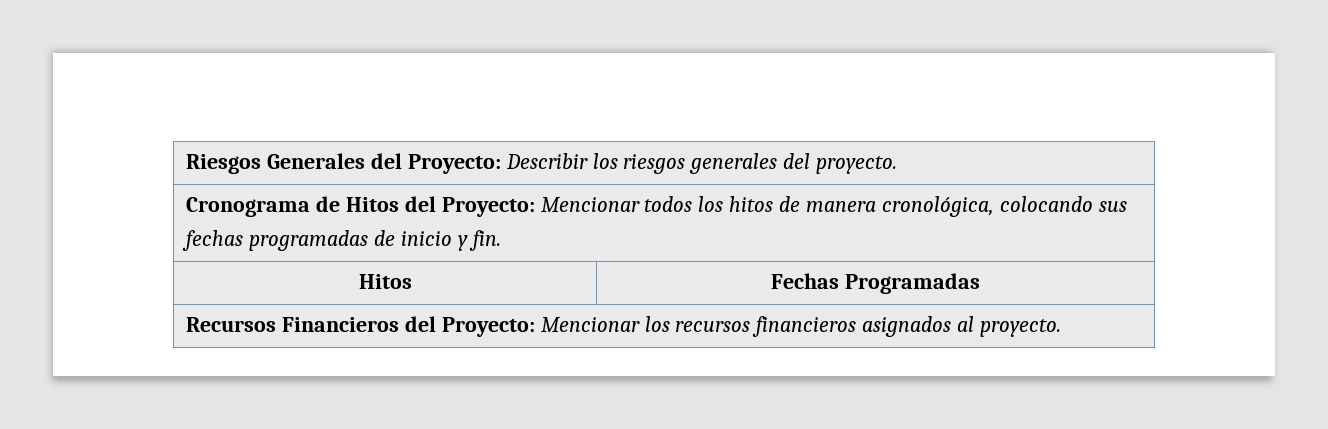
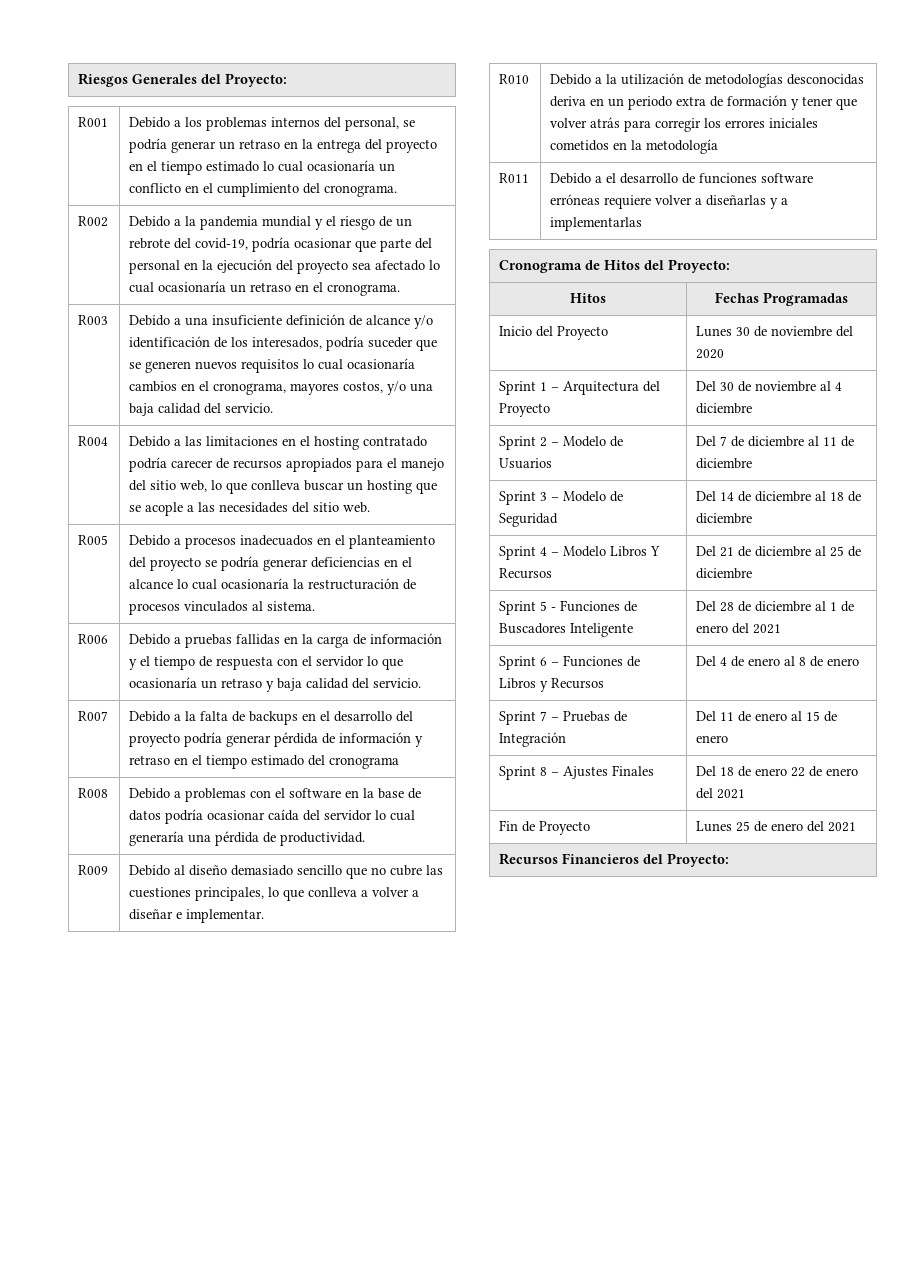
[505,153,898,174] Describir los riesgos generales del proyecto. -> [78,117,109,127] [129,117,416,131] [129,138,438,153] [129,160,396,175] [129,183,398,197] [78,216,109,227] [129,216,413,230] [129,237,433,252] [129,259,441,274] [129,281,401,296] [78,315,109,325] [129,314,434,329] [129,336,438,351] [129,358,416,373] [129,381,434,395] [129,403,274,416] [78,436,109,446] [129,436,428,450] [129,457,445,472] [129,480,438,494] [129,502,371,516] [78,535,109,545] [129,535,436,549] [129,556,413,571] [129,578,417,590] [129,601,316,615] [78,634,109,644] [129,633,443,648] [129,656,404,670] [129,677,422,692] [78,711,109,721] [129,711,414,725] [129,732,424,747] [129,755,400,769] [78,788,109,798] [129,788,422,802] [129,809,416,824] [129,831,366,846] [78,865,109,875] [129,865,444,879] [129,887,420,901] [129,909,265,923] [499,74,530,84] [550,73,865,88] [550,95,858,110] [550,117,819,132] [550,139,719,154] [499,173,530,183] [550,173,814,184] [550,194,789,209] [550,217,643,231] // R001 | Debido a los problemas internos del personal, se podría generar un retraso en la entrega del proyecto en el tiempo estimado lo cual ocasionaría un conflicto en el cumplimiento del cronograma. // R002 | Debido a la pandemia mundial y el riesgo de un rebrote del covid-19, podría ocasionar que parte del personal en la ejecución del proyecto sea afectado lo cual ocasionaría un retraso en el cronograma. // R003 | Debido a una insuficiente definición de alcance y/o identificación de los interesados, podría suceder que se generen nuevos requisitos lo cual ocasionaría cambios en el cronograma, mayores costos, y/o una baja calidad del servicio. // R004 | Debido a las limitaciones en el hosting contratado podría carecer de recursos apropiados para el manejo del sitio web, lo que conlleva buscar un hosting que se acople a las necesidades del sitio web. // R005 | Debido a procesos inadecuados en el planteamiento del proyecto se podría generar deficiencias en el alcance lo cual ocasionaría la restructuración de procesos vinculados al sistema. // R006 | Debido a pruebas fallidas en la carga de información y el tiempo de respuesta con el servidor lo que ocasionaría un retraso y baja calidad del servicio. // R007 | Debido a la falta de backups en el desarrollo del proyecto podría generar pérdida de información y retraso en el tiempo estimado del cronograma // R008 | Debido a problemas con el software en la base de datos podría ocasionar caída del servidor lo cual generaría una pérdida de productividad. // R009 | Debido al diseño demasiado sencillo que no cubre las cuestiones principales, lo que conlleva a volver a diseñar e implementar. // R010 | Debido a la utilización de metodologías desconocidas deriva en un periodo extra de formación y tener que volver atrás para corregir los errores iniciales cometidos en la metodología // R011 | Debido a el desarrollo de funciones software erróneas requiere volver a diseñarlas y a implementarlas
[540,196,1128,217] [181,230,501,251] [358,274,412,289] [771,273,980,294] [185,316,1062,337] Mencionar todos los hitos de manera cronológica, colocando sus fechas programadas de inicio y fin. // Hitos | Fechas Programadas // Recursos Financieros del Proyecto: Mencionar los recursos financieros asignados al proyecto. -> [570,293,606,303] [715,292,848,306] [499,326,609,340] [696,326,854,337] [696,349,725,359] [499,381,661,395] [499,403,551,417] [696,381,843,392] [696,403,753,414] [499,436,624,450] [499,458,553,469] [696,436,855,447] [696,458,753,469] [499,491,624,505] [499,513,559,527] [696,491,862,502] [696,513,753,524] [499,546,661,560] [499,568,553,579] [696,546,862,557] [696,568,753,579] [499,600,638,615] [499,623,634,637] [696,601,855,612] [696,623,782,634] [499,655,641,670] [499,678,605,692] [696,656,860,667] [499,711,628,725] [499,732,567,747] [696,711,838,722] [696,735,729,743] [499,765,655,780] [696,766,859,777] [696,788,746,799] [499,820,591,835] [696,821,857,832] [499,853,730,867] // Hitos | Fechas Programadas // Inicio del Proyecto | Lunes 30 de noviembre del 2020 // Sprint 1 – Arquitectura del Proyecto | Del 30 de noviembre al 4 diciembre // Sprint 2 – Modelo de Usuarios | Del 7 de diciembre al 11 de diciembre // Sprint 3 – Modelo de Seguridad | Del 14 de diciembre al 18 de diciembre // Sprint 4 – Modelo Libros Y Recursos | Del 21 de diciembre al 25 de diciembre // Sprint 5 - Funciones de Buscadores Inteligente | Del 28 de diciembre al 1 de enero del 2021 // Sprint 6 – Funciones de Libros y Recursos | Del 4 de enero al 8 de enero // Sprint 7 – Pruebas de Integración | Del 11 de enero al 15 de enero // Sprint 8 – Ajustes Finales | Del 18 de enero 22 de enero del 2021 // Fin de Proyecto | Lunes 25 de enero del 2021 // Recursos Financieros del Proyecto:

